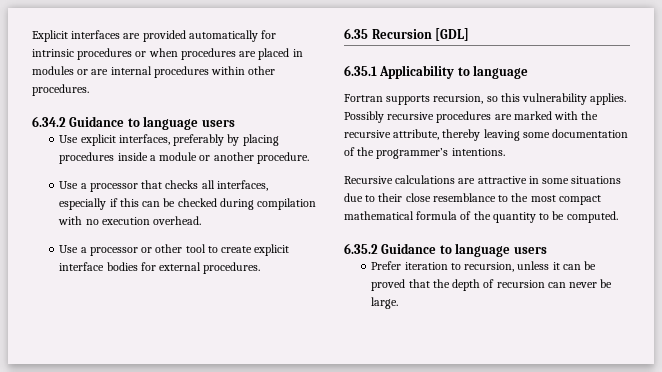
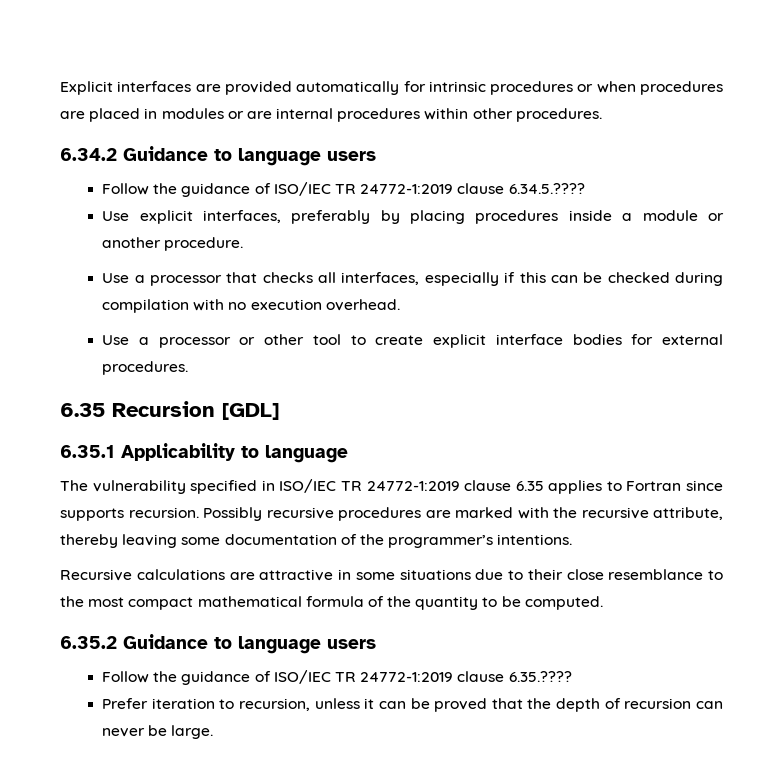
(235, 123) none -> [102,182,585,197] // Follow the guidance of ISO/IEC TR 24772-1:2019 clause 6.34.5.????
[344,93,627,105] Fortran supports recursion, so this vulnerability applies. -> [60,479,724,494] [60,507,199,521] The vulnerability specified in ISO/IEC TR 24772-1:2019 clause 6.35 applies to Fortran since supports recursion.
(547, 250) none -> [102,670,572,685] // Follow the guidance of ISO/IEC TR 24772-1:2019 clause 6.35.????

